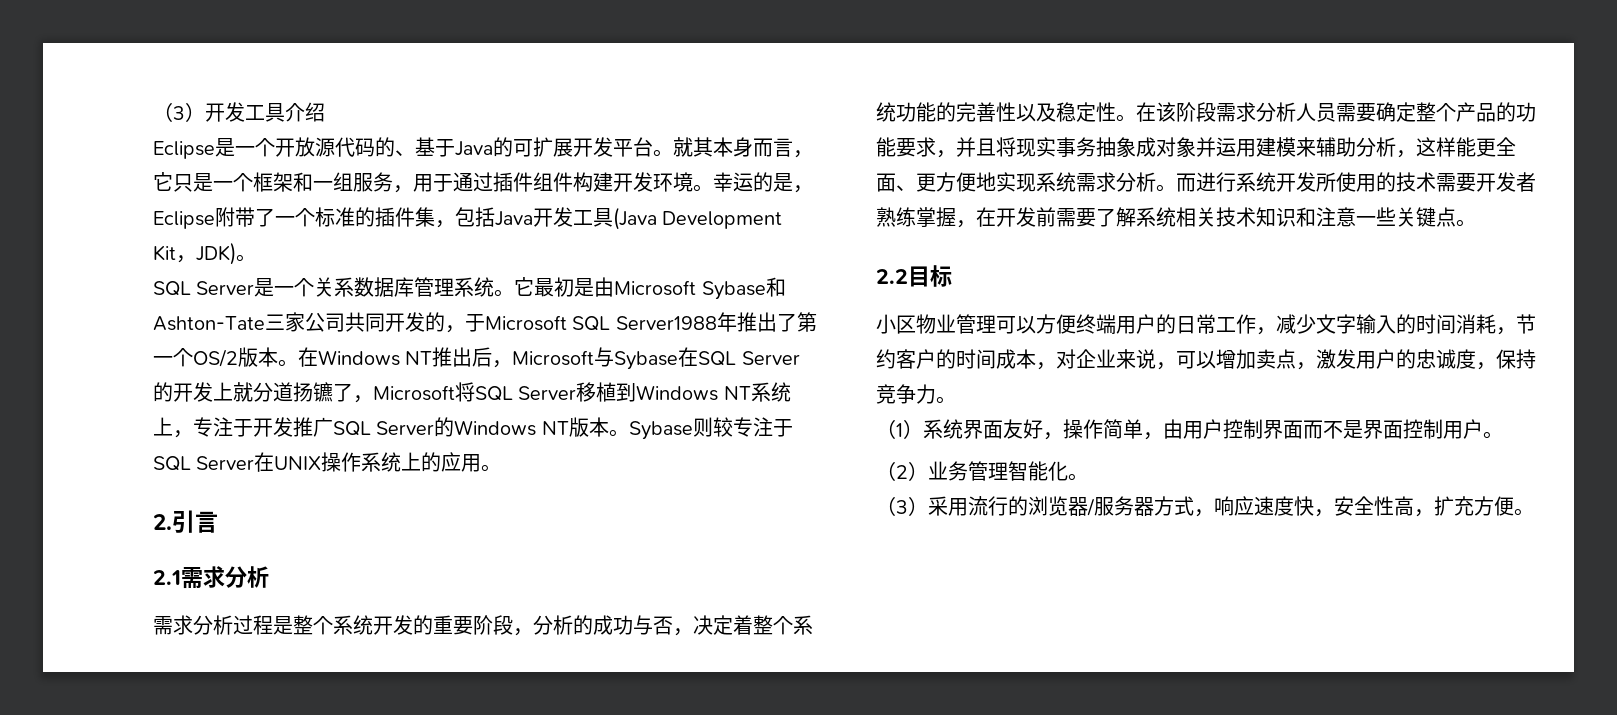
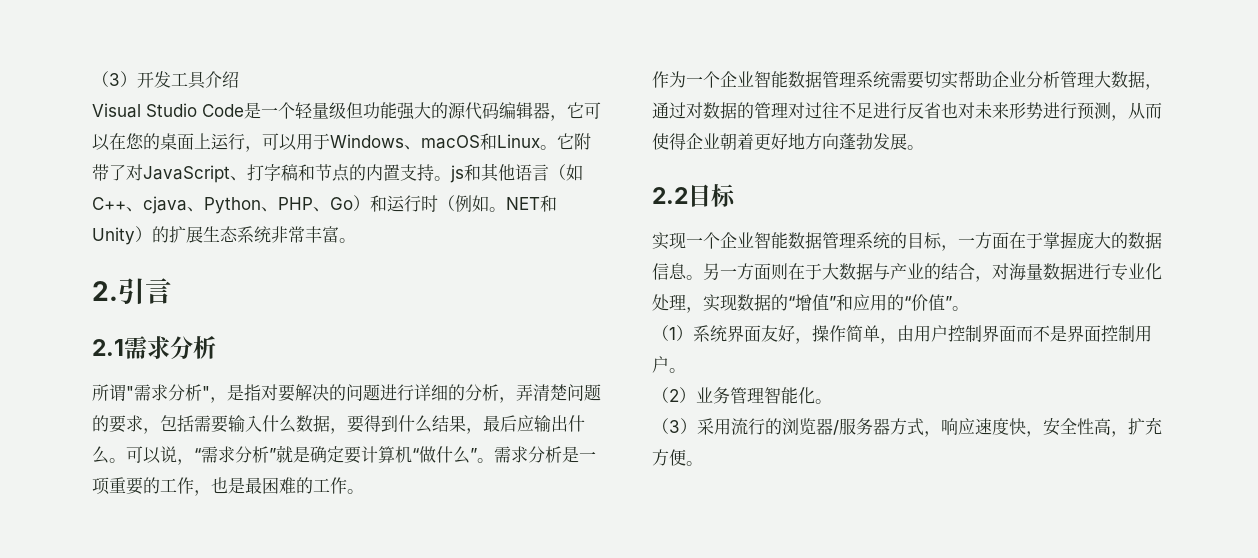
[153,137,813,159] [153,172,813,193] [153,207,783,230] [153,242,256,265] [153,277,786,300] [153,312,817,333] [153,347,800,370] [153,382,791,403] [153,417,793,440] [153,452,482,472] Eclipse是一个开放源代码的、基于Java的可扩展开发平台。就其本身而言，它只是一个框架和一组服务，用于通过插件组件构建开发环境。幸运的是，Eclipse附带了一个标准的插件集，包括Java开发工具(Java Development Kit，JDK)。 // SQL Server是一个关系数据库管理系统。它最初是由Microsoft Sybase和Ashton-Tate三家公司共同开发的，于Microsoft SQL Server1988年推出了第一个OS/2版本。在Windows NT推出后，Microsoft与Sybase在SQL Server的开发上就分道扬镳了，Microsoft将SQL Server移植到Windows NT系统上，专注于开发推广SQL Server的Windows NT版本。Sybase则较专注于SQL Server在UNIX操作系统上的应用 -> [92,102,601,121] [92,133,591,152] [92,163,583,183] [92,195,557,214] [92,226,339,245] Visual Studio Code是一个轻量级但功能强大的源代码编辑器，它可以在您的桌面上运行，可以用于Windows、macOS和Linux。它附带了对JavaScript、打字稿和节点的内置支持。js和其他语言（如C++、cjava、Python、PHP、Go）和运行时（例如。NET和Unity）的扩展生态系统非常丰富
[153,615,813,636] [876,102,1536,122] [876,137,1516,158] [876,172,1536,192] [876,207,1476,228] [876,265,952,287] [876,314,1536,335] [876,349,1536,370] [876,384,936,404] 需求分析过程是整个系统开发的重要阶段，分析的成功与否，决定着整个系统功能的完善性以及稳定性。在该阶段需求分析人员需要确定整个产品的功能要求，并且将现实事务抽象成对象并运用建模来辅助分析，这样能更全面、更方便地实现系统需求分析。而进行系统开发所使用的技术需要开发者熟练掌握，在开发前需要了解系统相关技术知识和注意一些关键点。 // 2.2目标 // 小区物业管理可以方便终端用户的日常工作，减少文字输入的时间消耗，节约客户的时间成本，对企业来说，可以增加卖点，激发用户的忠诚度，保持竞争力 -> [92,384,601,403] [92,415,585,434] [92,445,596,465] [92,477,364,496] [652,71,1162,90] [652,102,1162,121] [652,133,924,150] [652,184,736,207] [652,232,1162,251] [652,263,1162,282] [652,294,952,313] 所谓"需求分析"，是指对要解决的问题进行详细的分析，弄清楚问题的要求，包括需要输入什么数据，要得到什么结果，最后应输出什么。可以说，“需求分析”就是确定要计算机“做什么”。需求分析是一项重要的工作，也是最困难的工作。 // 作为一个企业智能数据管理系统需要切实帮助企业分析管理大数据，通过对数据的管理对过往不足进行反省也对未来形势进行预测，从而使得企业朝着更好地方向蓬勃发展。 // 2.2目标 // 实现一个企业智能数据管理系统的目标，一方面在于掌握庞大的数据信息。另一方面则在于大数据与产业的结合，对海量数据进行专业化处理，实现数据的“增值”和应用的“价值”

